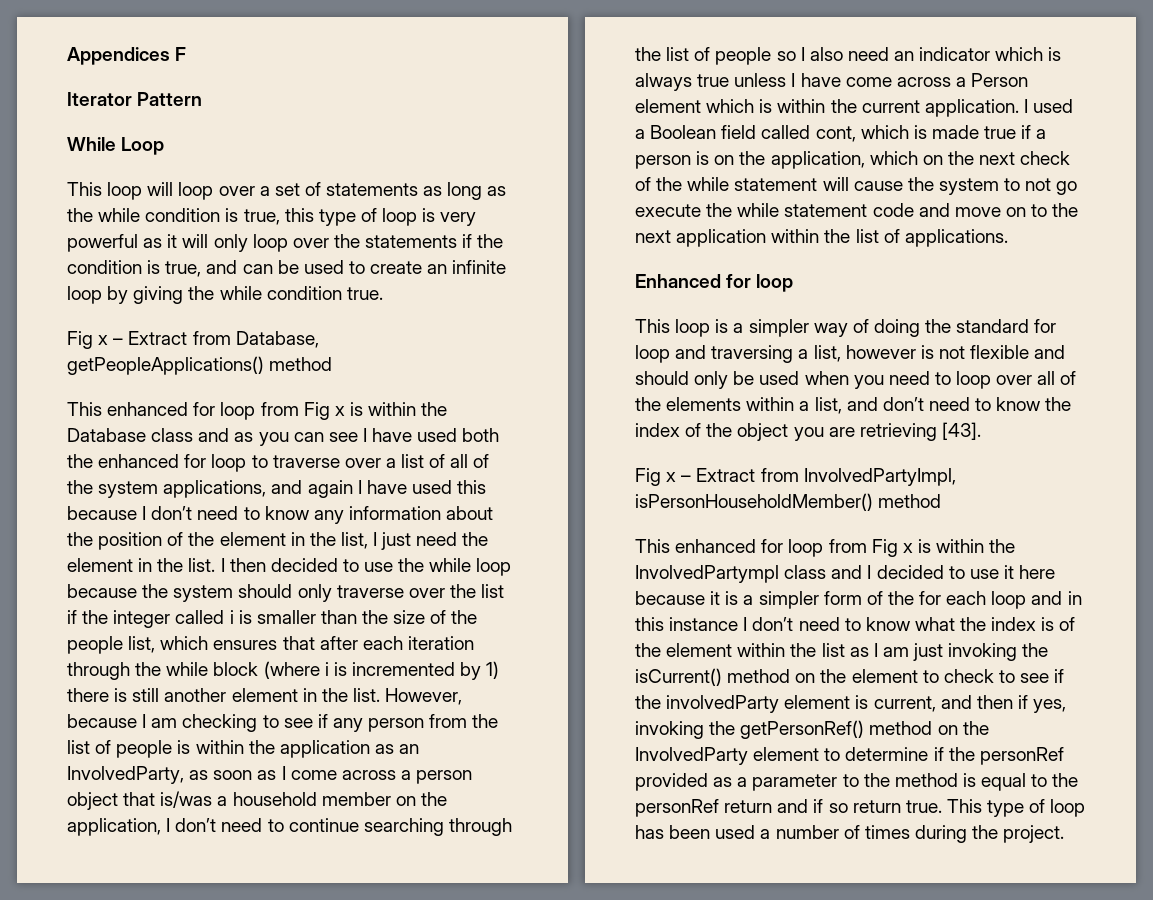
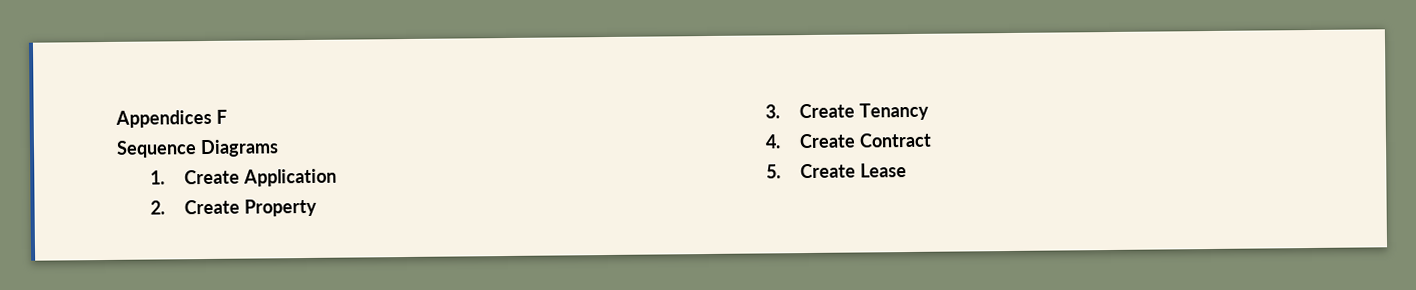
[67,92,203,106] [67,137,165,155] [67,182,507,200] [67,208,477,226] [67,234,504,252] [67,260,507,277] [67,286,383,304] [67,331,319,349] [67,356,333,375] [67,402,448,420] [67,428,500,446] [67,454,490,472] [67,480,487,498] [67,506,494,524] [67,532,489,550] [67,558,512,576] [67,584,505,602] [67,610,478,628] [67,636,474,654] [67,661,500,680] [67,688,463,705] [67,714,499,732] [67,740,420,758] [67,766,473,784] [67,791,447,810] [67,818,512,836] [635,47,1062,65] [635,73,1029,91] [635,99,1074,117] [635,125,1047,142] [635,151,1071,169] [635,177,1078,195] [635,203,1079,217] [635,229,1008,247] [635,274,794,292] [635,319,1057,337] [635,345,1066,363] [635,371,1077,389] [635,397,1072,414] [635,422,981,441] [635,468,956,486] [635,493,942,511] [635,539,1016,557] [635,565,1056,583] [635,591,1082,609] [635,617,1076,631] [635,643,1049,661] [635,668,1065,686] [635,695,1067,713] [635,720,989,739] [635,747,1064,765] [635,773,1079,791] [635,799,1086,817] [635,825,1065,843] Iterator Pattern // While Loop // This loop will loop over a set of statements as long as the while condition is true, this type of loop is very powerful as it will only loop over the statements if the condition is true, and can be used to create an infinite loop by giving the while condition true. // Fig x – Extract from Database, getPeopleApplications() method // This enhanced for loop from Fig x is within the Database class and as you can see I have used both the enhanced for loop to traverse over a list of all of the system applications, and again I have used this because I don’t need to know any information about the position of the element in the list, I just need the element in the list. I then decided to use the while loop because the system should only traverse over the list if the integer called i is smaller than the size of the people list, which ensures that after each iteration through the while block (where i is incremented by 1) there is still another element in the list. However, because I am checking to see if any person from the list of people is within the application as an InvolvedParty, as soon as I come across a person object that is/was a household member on the application, I don’t need to continue searching through the list of people so I also need an indicator which is always true unless I have come across a Person element which is within the current application. I used a Boolean field called cont, which is made true if a person is on the application, which on the next check of the while statement will cause the system to not go execute the while statement code and move on to the next application within the list of applications. // Enhanced for loop // This loop is a simpler way of doing the standard for loop and traversing a list, however is not flexible and should only be used when you need to loop over all of the elements within a list, and don’t need to know the index of the object you are retrieving [43]. // Fig x – Extract from InvolvedPartyImpl, isPersonHouseholdMember() method // This enhanced for loop from Fig x is within the InvolvedPartympl class and I decided to use it here because it is a simpler form of the for each loop and in this instance I don’t need to know what the index is of the element within the list as I am just invoking the isCurrent() method on the element to check to see if the involvedParty element is current, and then if yes, invoking the getPersonRef() method on the InvolvedParty element to determine if the personRef provided as a parameter to the method is equal to the personRef return and if so return true. This type of loop has been used a number of times during the project. -> [116,139,279,158] [150,168,337,187] [150,198,317,217] [765,102,929,121] [765,132,932,149] [766,163,907,179] Sequence Diagrams // 1. Create Application // 2. Create Property // 3. Create Tenancy // 4. Create Contract // 5. Create Lease

